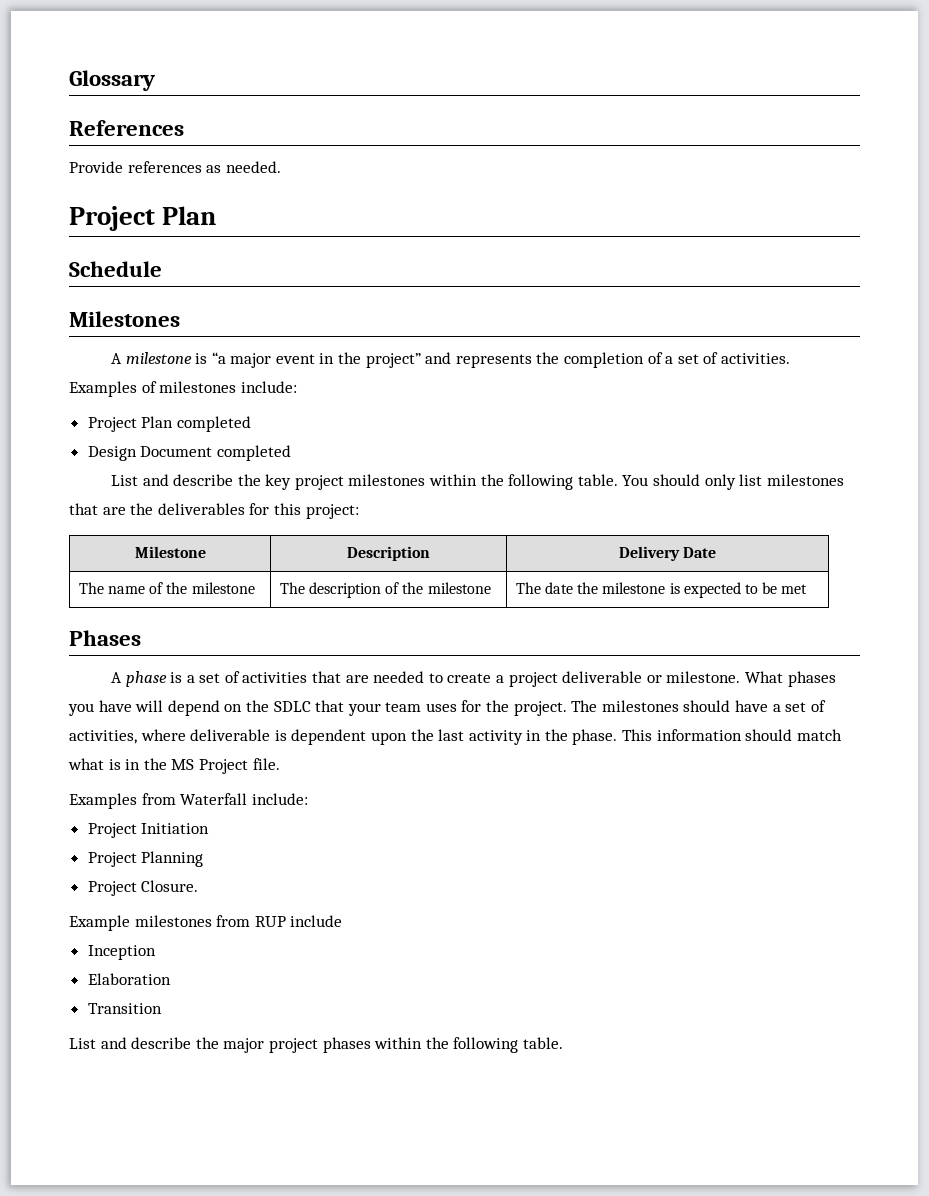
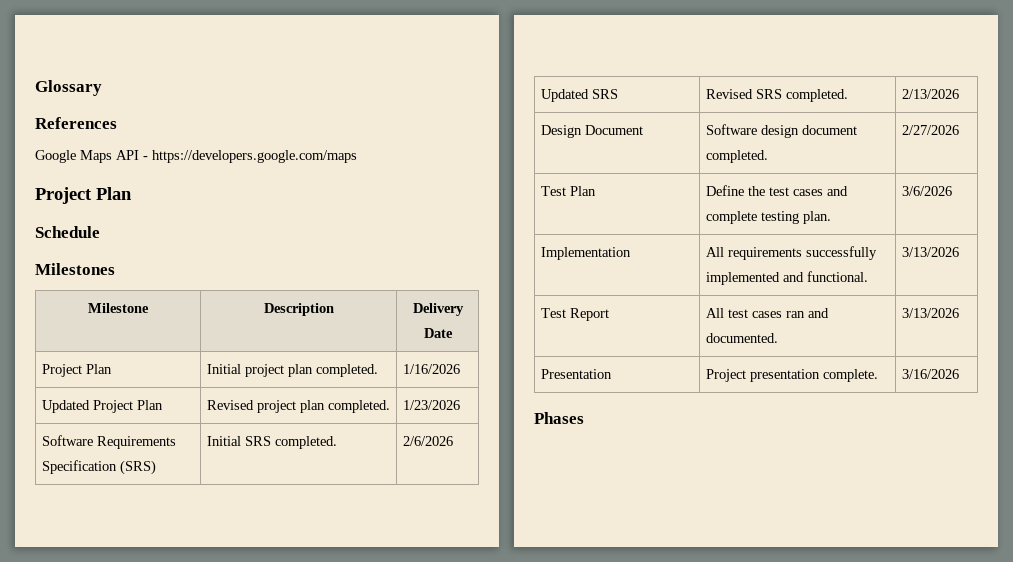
[69,161,281,173] Provide references as needed. -> [35,150,357,163] Google Maps API - https://developers.google.com/maps
[110,352,790,368] [69,381,297,397] [87,416,251,432] [87,445,291,461] [110,474,844,490] [69,503,359,519] [134,546,206,558] [347,546,430,561] [618,546,717,561] [78,582,255,594] [279,582,491,598] [515,582,808,598] [69,630,141,646] [110,671,836,687] [68,700,826,716] [69,729,842,745] [68,758,280,774] [69,793,308,809] [87,823,210,838] [87,851,204,867] [87,880,199,896] [69,915,343,931] [87,945,156,960] [87,973,171,985] [87,1003,162,1014] [69,1037,563,1053] // A milestone is “a major event in the project” and represents the completion of a set of activities. Examples of milestones include: // Project Plan completed // Design Document completed // List and describe the key project milestones within the following table. You should only list milestones that are the deliverables for this project: // Milestone | Description | Delivery Date // The name of the milestone | The description of the milestone | The date the milestone is expected to be met // Phases // A phase is a set of activities that are needed to create a project deliverable or milestone. What phases you have will depend on the SDLC that your team uses for the project. The milestones should have a set of activities, where deliverable is dependent upon the last activity in the phase. This information should match what is in the MS Project file. // Examples from Waterfall include: // Project Initiation // Project Planning // Project Closure. // Example milestones from RUP include // Inception // Elaboration // Transition // List and describe the major project phases within the following table. -> [88,303,149,313] [263,303,334,316] [412,303,464,316] [423,328,453,338] [41,364,112,377] [206,364,378,377] [402,364,460,374] [41,400,163,413] [206,400,390,413] [402,400,460,410] [41,435,176,449] [41,460,156,475] [206,436,337,449] [402,436,453,446] [540,89,618,102] [705,89,848,102] [901,89,959,99] [540,125,643,138] [705,124,857,138] [705,150,768,163] [901,125,959,135] [540,186,596,196] [705,185,848,196] [705,211,831,224] [901,186,952,196] [540,247,631,260] [705,246,877,260] [705,271,868,285] [901,247,959,257] [540,308,609,321] [705,308,829,318] [705,333,778,343] [901,308,959,318] [540,369,612,379] [705,369,878,382] [901,369,959,379] [534,412,584,424] // Milestone | Description | Delivery Date // Project Plan | Initial project plan completed. | 1/16/2026 // Updated Project Plan | Revised project plan completed. | 1/23/2026 // Software Requirements Specification (SRS) | Initial SRS completed. | 2/6/2026 // Updated SRS | Revised SRS completed. | 2/13/2026 // Design Document | Software design document completed. | 2/27/2026 // Test Plan | Define the test cases and complete testing plan. | 3/6/2026 // Implementation | All requirements successfully implemented and functional. | 3/13/2026 // Test Report | All test cases ran and documented. | 3/13/2026 // Presentation | Project presentation complete. | 3/16/2026 // Phases

